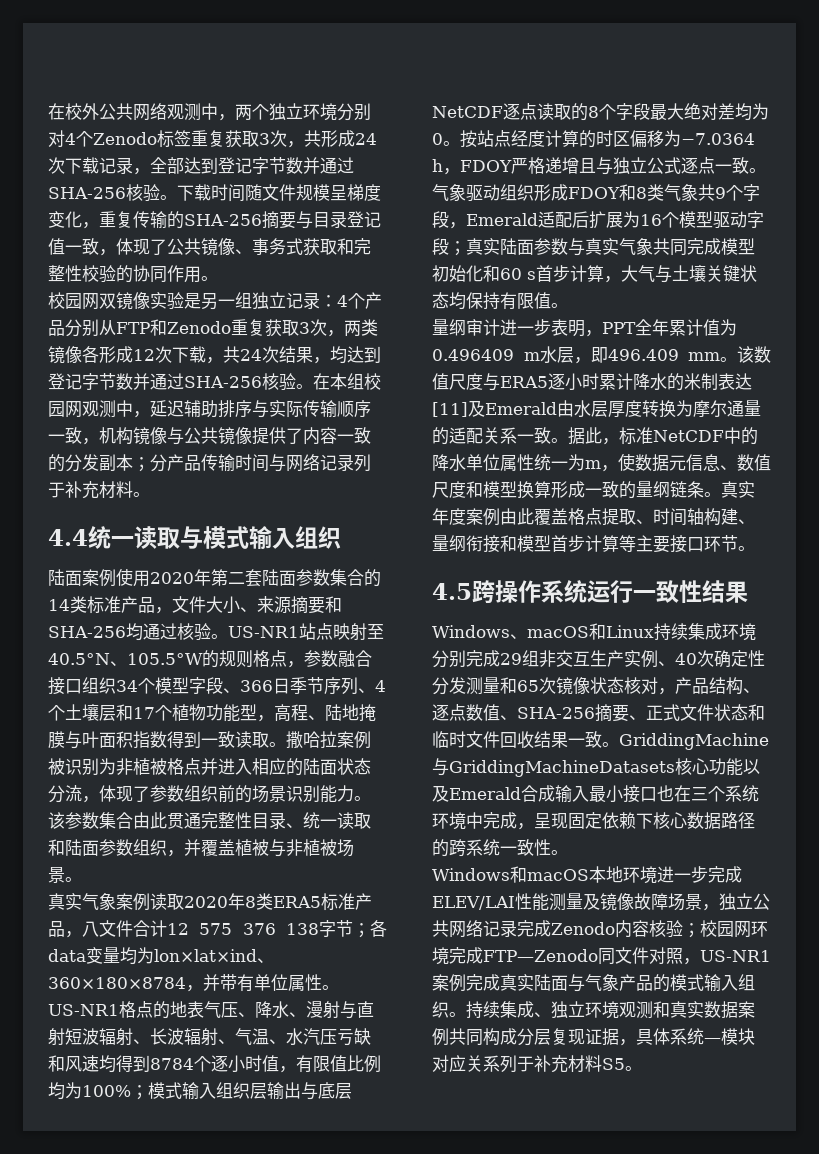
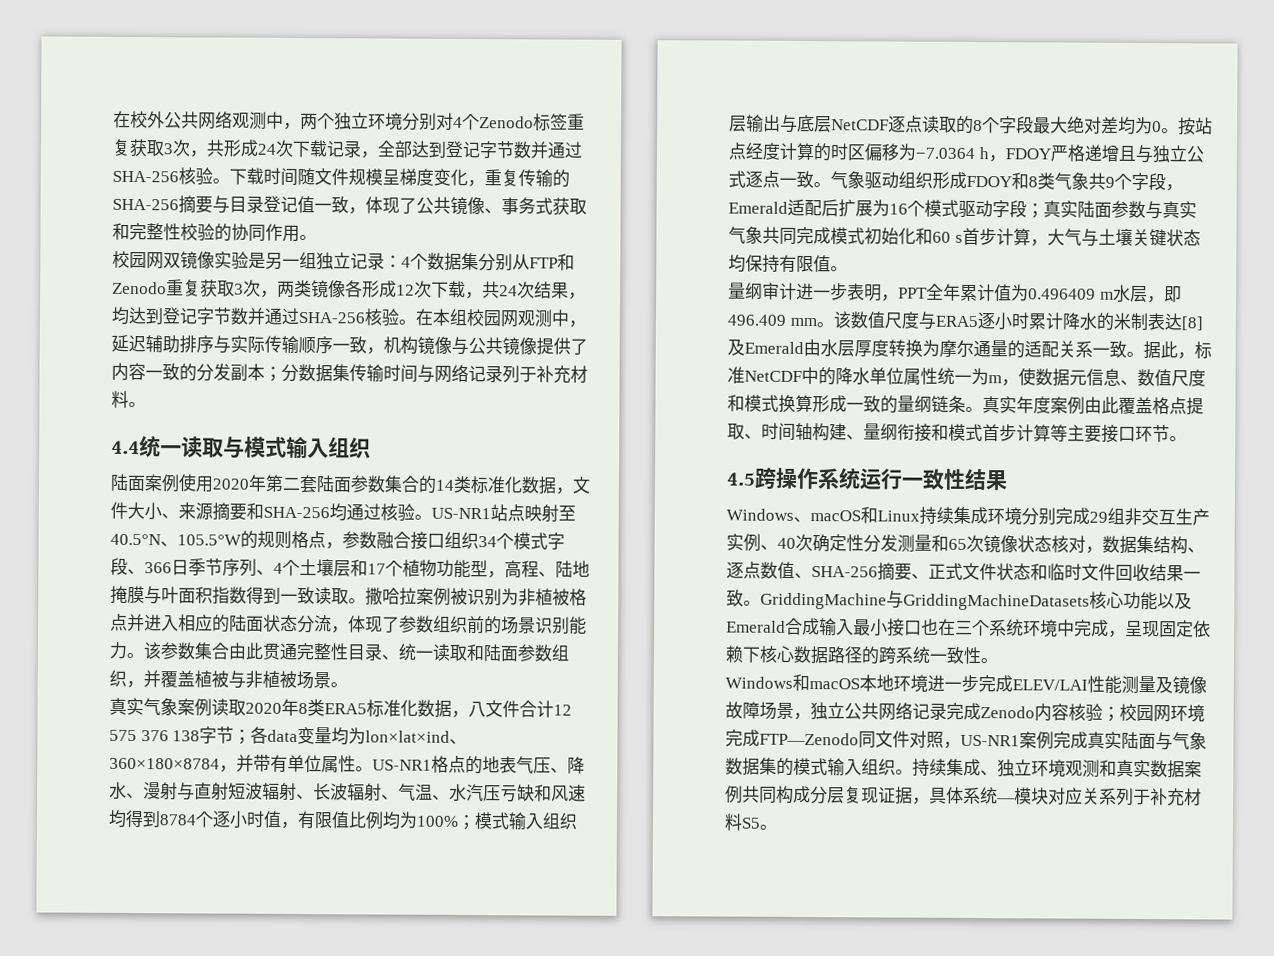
[365,292,382,309] [48,320,65,336] 产品 -> [427,252,479,271] 数据集
[167,454,201,471] 产品 -> [298,363,350,383] 数据集
[121,596,155,613] 产品 -> [504,476,557,495] 化数据
[172,677,189,694] 型 -> [530,532,548,550] 式
[355,893,372,910] [48,921,65,937] 产品 -> [400,699,452,718] 化数据
[696,211,713,228] 型 -> [941,199,959,217] 式
[738,238,755,255] 型 -> [847,227,865,245] 式
[432,402,468,417] [11] -> [1180,316,1203,331] [8]
[500,481,517,498] 型 -> [761,394,779,412] 式
[534,535,551,552] 型 -> [965,423,983,442] 式
[675,677,709,694] 产品 -> [1102,535,1154,554] 数据集
[619,974,653,991] 产品 -> [725,757,777,776] 数据集

